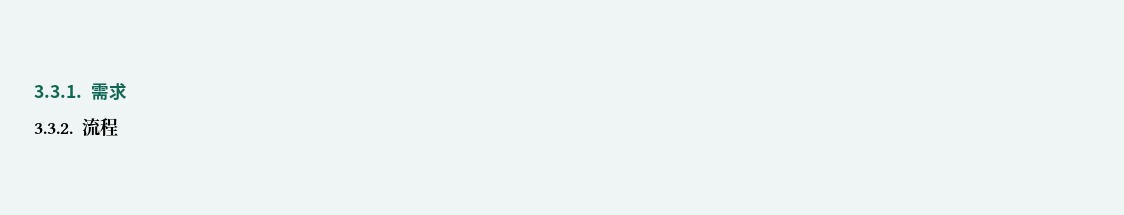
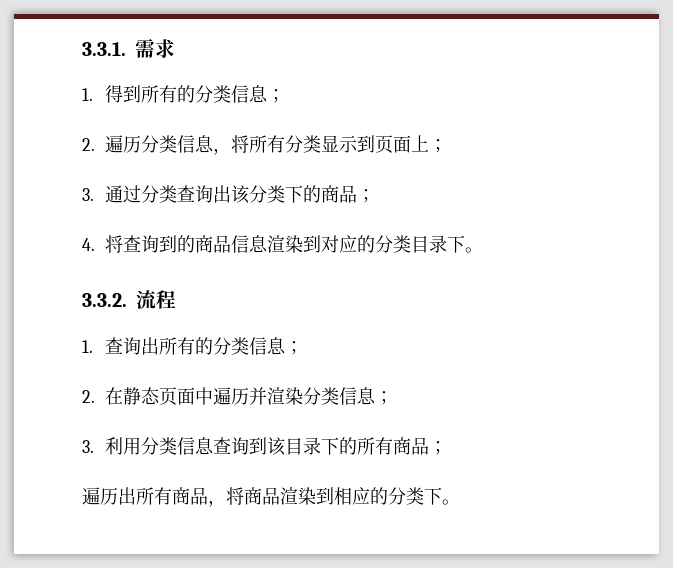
[34,118,118,137] 3.3.2.流程 -> [82,85,285,103] [82,135,447,155] [82,185,375,204] [82,235,483,253] [82,290,176,309] [82,337,303,355] [82,387,393,406] [82,437,447,456] [82,487,460,507] 1.得到所有的分类信息； // 2.遍历分类信息，将所有分类显示到页面上； // 3.通过分类查询出该分类下的商品； // 4.将查询到的商品信息渲染到对应的分类目录下。 // 3.3.2.流程 // 1.查询出所有的分类信息； // 2.在静态页面中遍历并渲染分类信息； // 3.利用分类信息查询到该目录下的所有商品； // 遍历出所有商品，将商品渲染到相应的分类下。

